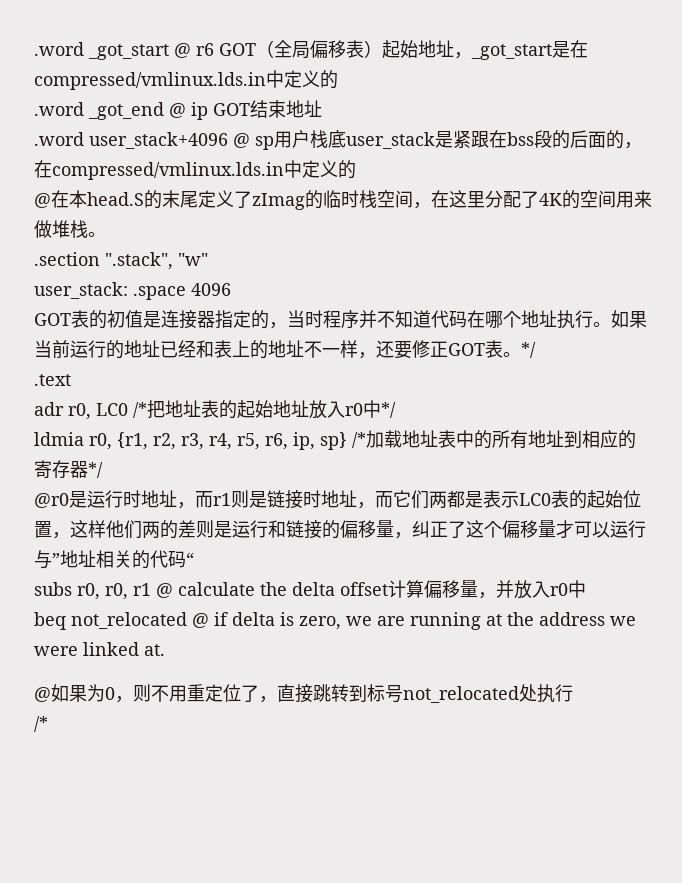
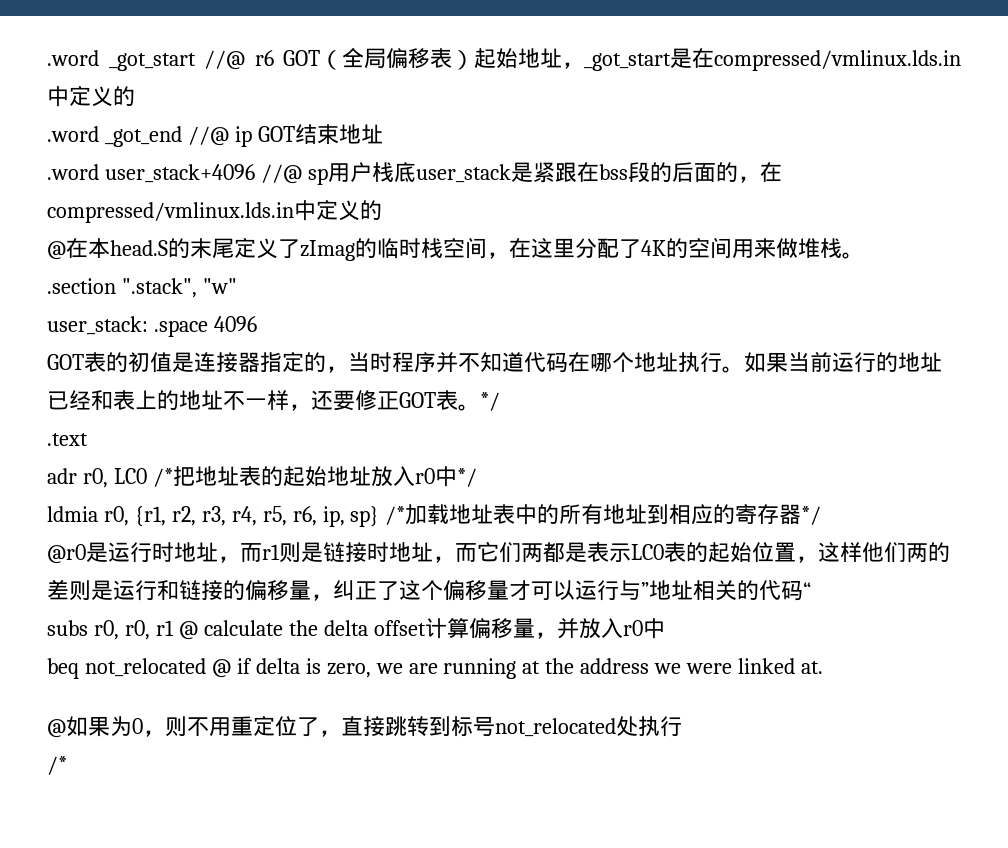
[174,43,191,58] @ -> [204,50,245,70] //@
[169,103,186,118] @ -> [187,126,229,146] //@
[233,133,250,148] @ -> [260,164,302,184] //@

